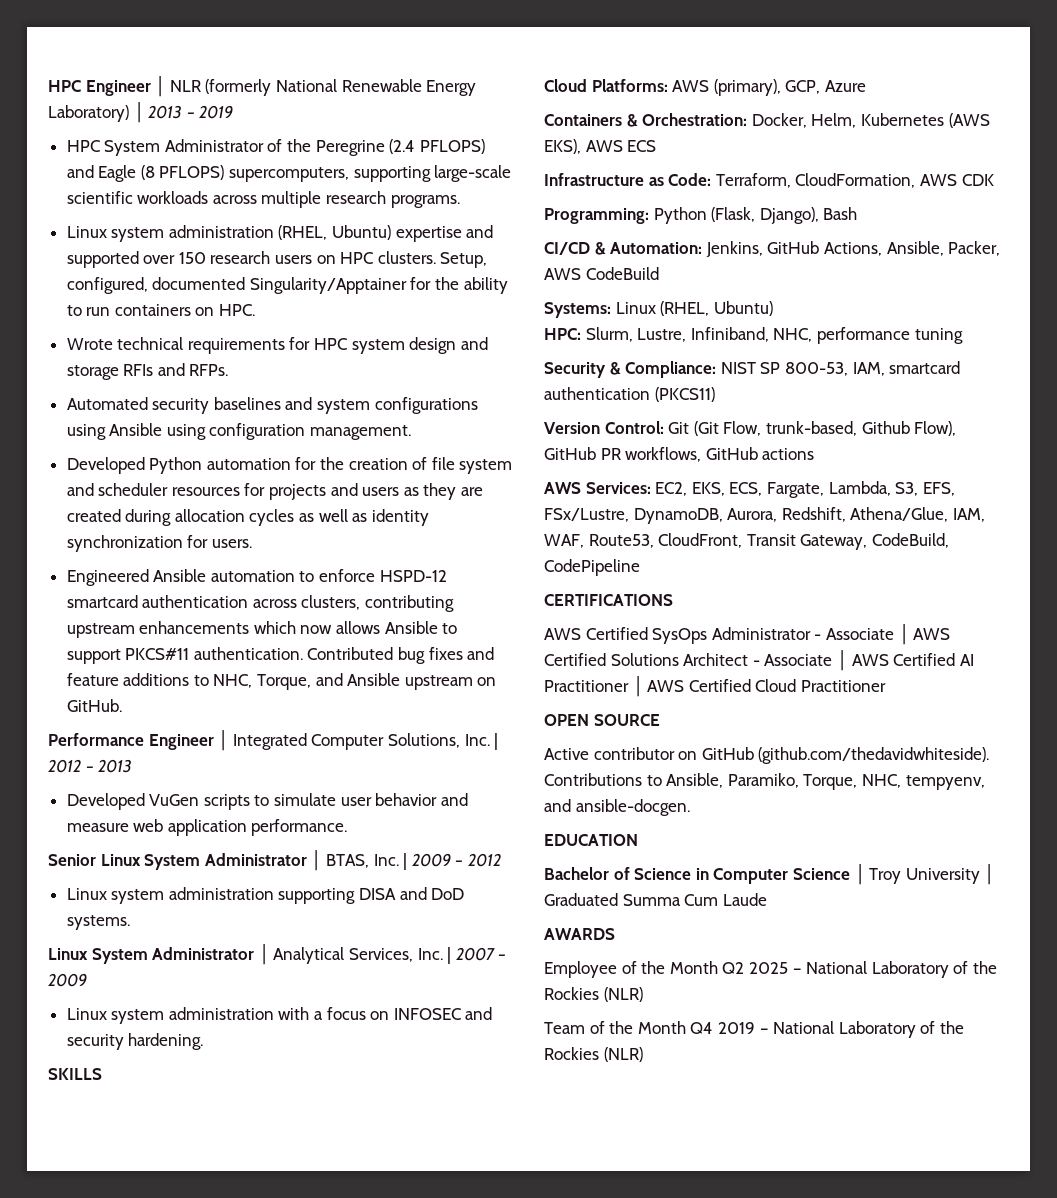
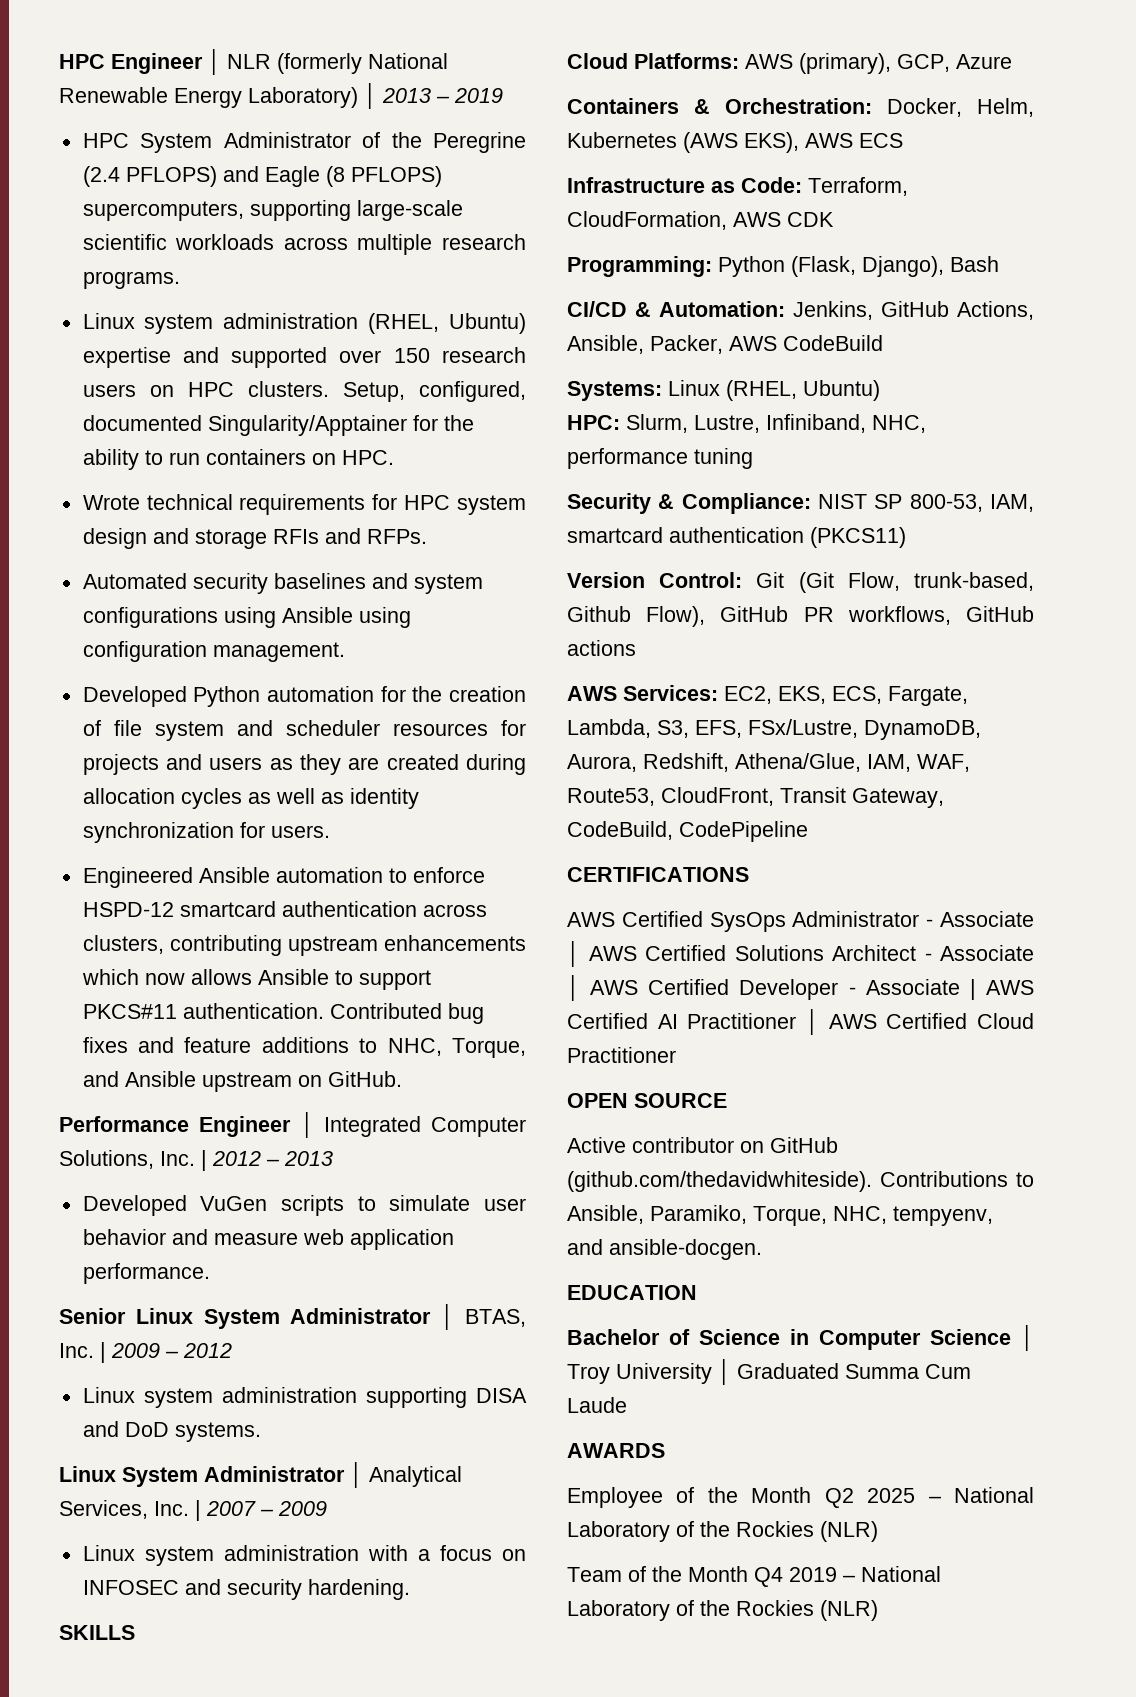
(956, 659) none -> [739,979,1034,1000] [567,1013,648,1029] Developer - Associate | AWS Certified

